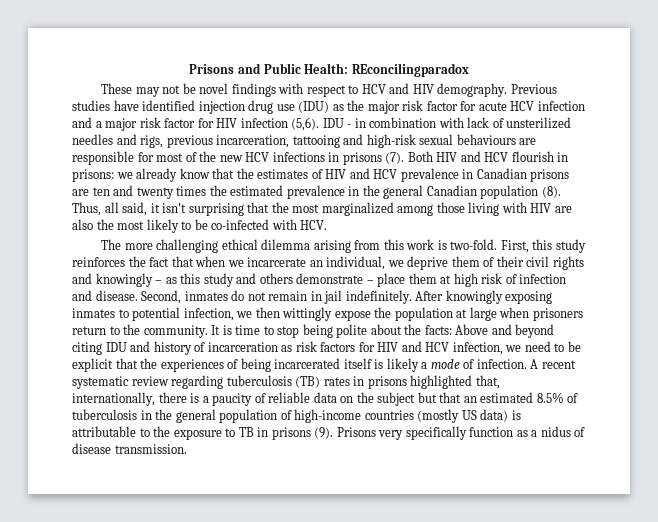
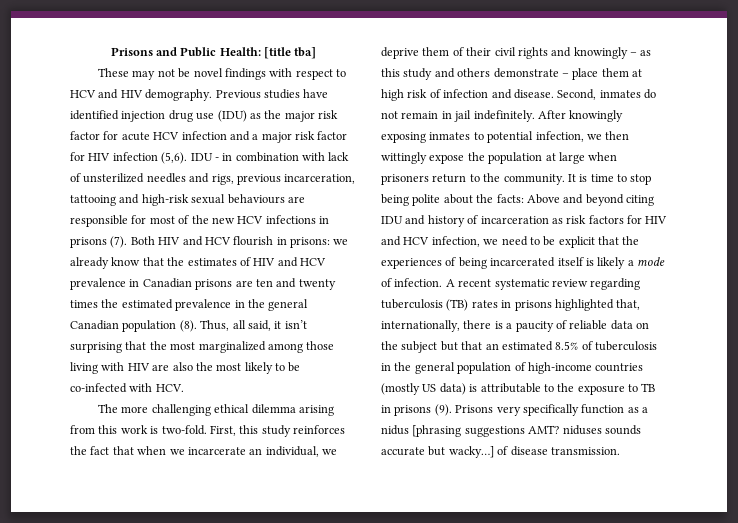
[351,63,469,77] REconcilingparadox -> [264,47,317,59] [title tba]
(571, 431) none -> [412,425,641,437] [381,446,494,458] [phrasing suggestions AMT? niduses sounds accurate but wacky…]

